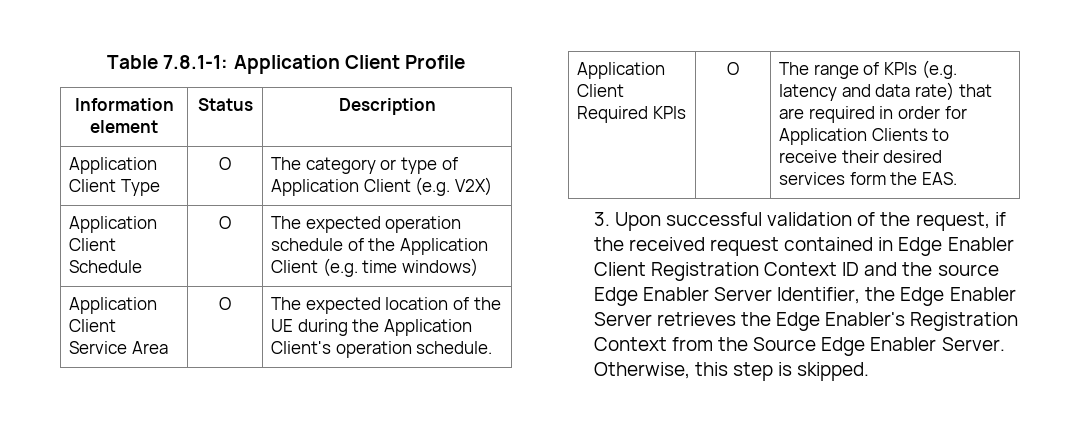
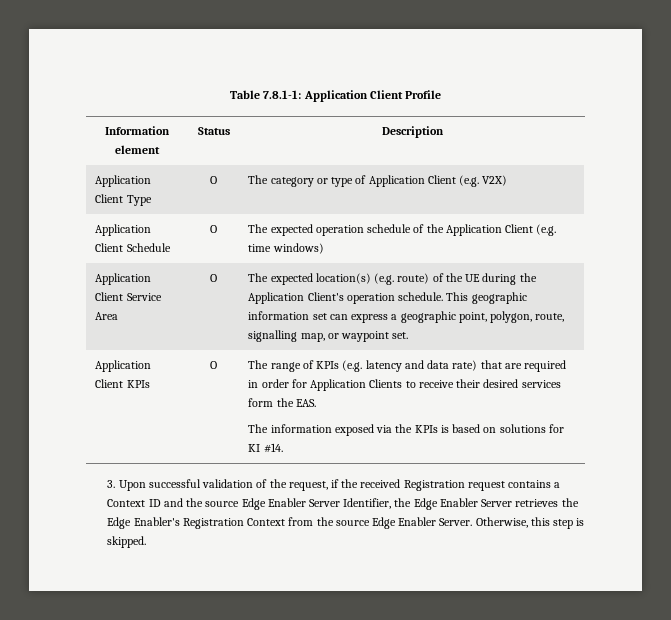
[385,297,449,310] location -> [315,273,430,285] location(s) (e.g. route)
[577,62,666,79] [577,84,625,97] [577,106,649,123] // Application Client Required -> [446,292,527,304] [248,311,565,323] [248,330,409,342] [95,360,152,372] [95,379,124,388] This geographic information set can express a geographic point, polygon, route, signalling map, or waypoint set. // Application Client
(958, 178) none -> [248,424,564,436] [248,443,283,453] // The information exposed via the KPIs is based on solutions for KI #14.
[709,237,1014,256] [593,262,759,281] request contained in Edge Enabler Client Registration -> [403,480,561,491] Registration request contains a
[753,337,817,351] Source -> [335,520,370,526] source

